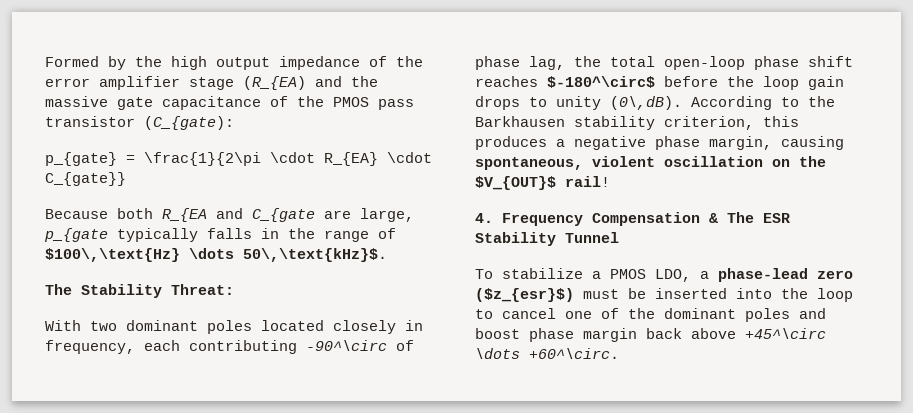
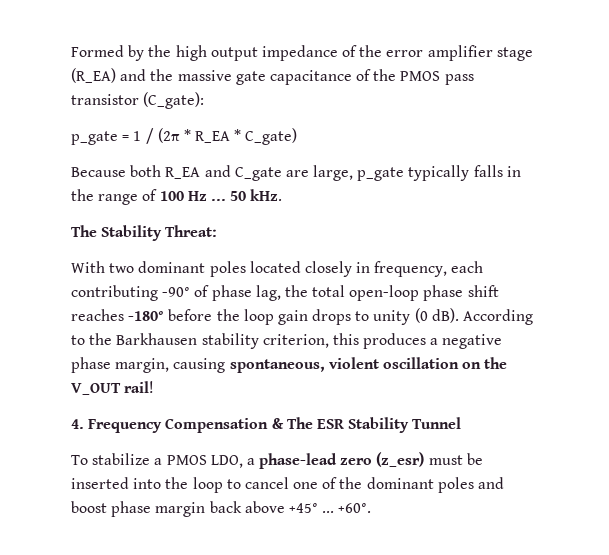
[243,76,306,90] (R_{EA) -> [71,68,116,83] (R_EA)
[144,116,234,130] [45,152,432,166] [45,172,126,186] (C_{gate): // p_{gate} = \frac{1}{2\pi \cdot R_{EA} \cdot C_{gate}} -> [143,92,205,109] [71,128,298,145] (C_gate): // p_gate = 1 / (2π * R_EA * C_gate)
[162,208,315,222] R_{EA and C_{gate -> [165,165,282,181] R_EA and C_gate
[44,228,108,242] p_{gate -> [357,167,405,181] p_gate
[45,248,387,262] $100\,\text{Hz} \dots 50\,\text{kHz}$. -> [159,189,283,201] 100 Hz ... 50 kHz.
[306,340,387,351] -90^\circ -> [162,287,191,297] -90°
[547,76,655,88] $-180^\circ$ -> [128,311,165,321] -180°
[610,96,682,110] (0\,dB). -> [414,308,459,323] (0 dB).
[475,176,556,190] $V_{OUT}$ -> [71,383,121,395] V_OUT
[475,288,574,302] ($z_{esr}$) -> [376,452,425,467] (z_esr)
[745,328,826,339] [475,348,619,359] +45^\circ \dots +60^\circ. -> [288,503,372,513] +45° ... +60°.

